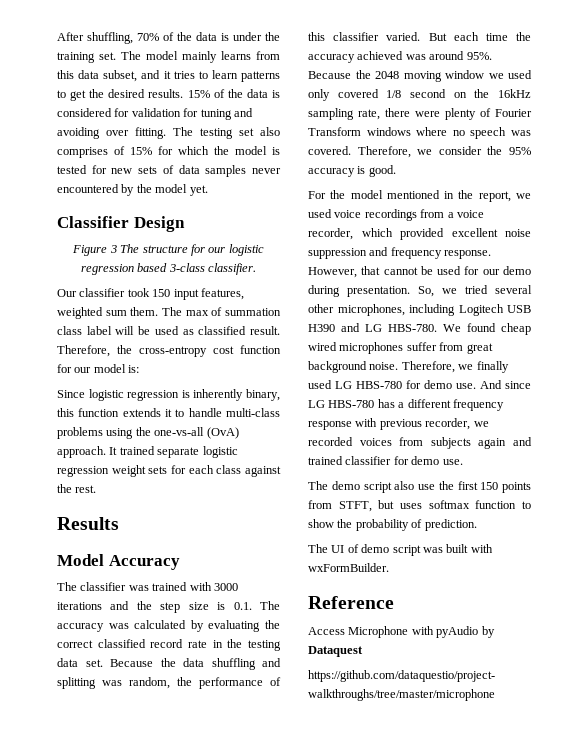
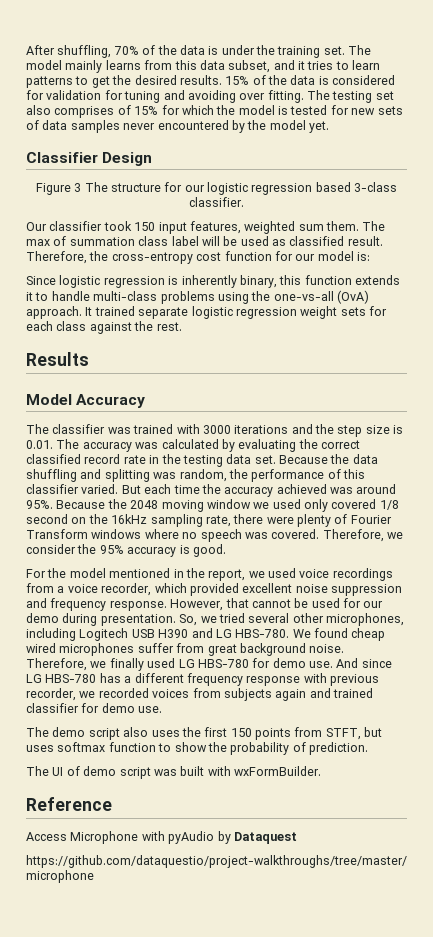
[233,602,252,610] 0.1. -> [26,440,53,449] 0.01.
[418,484,435,490] use -> [151,730,180,737] uses

